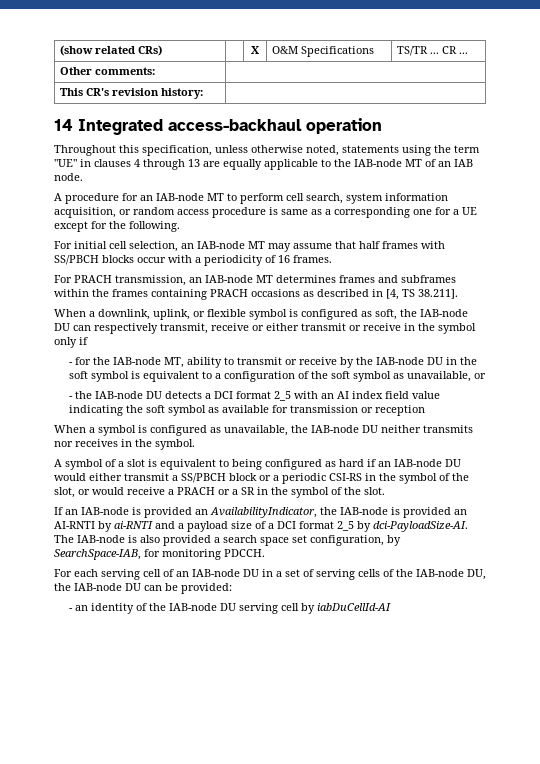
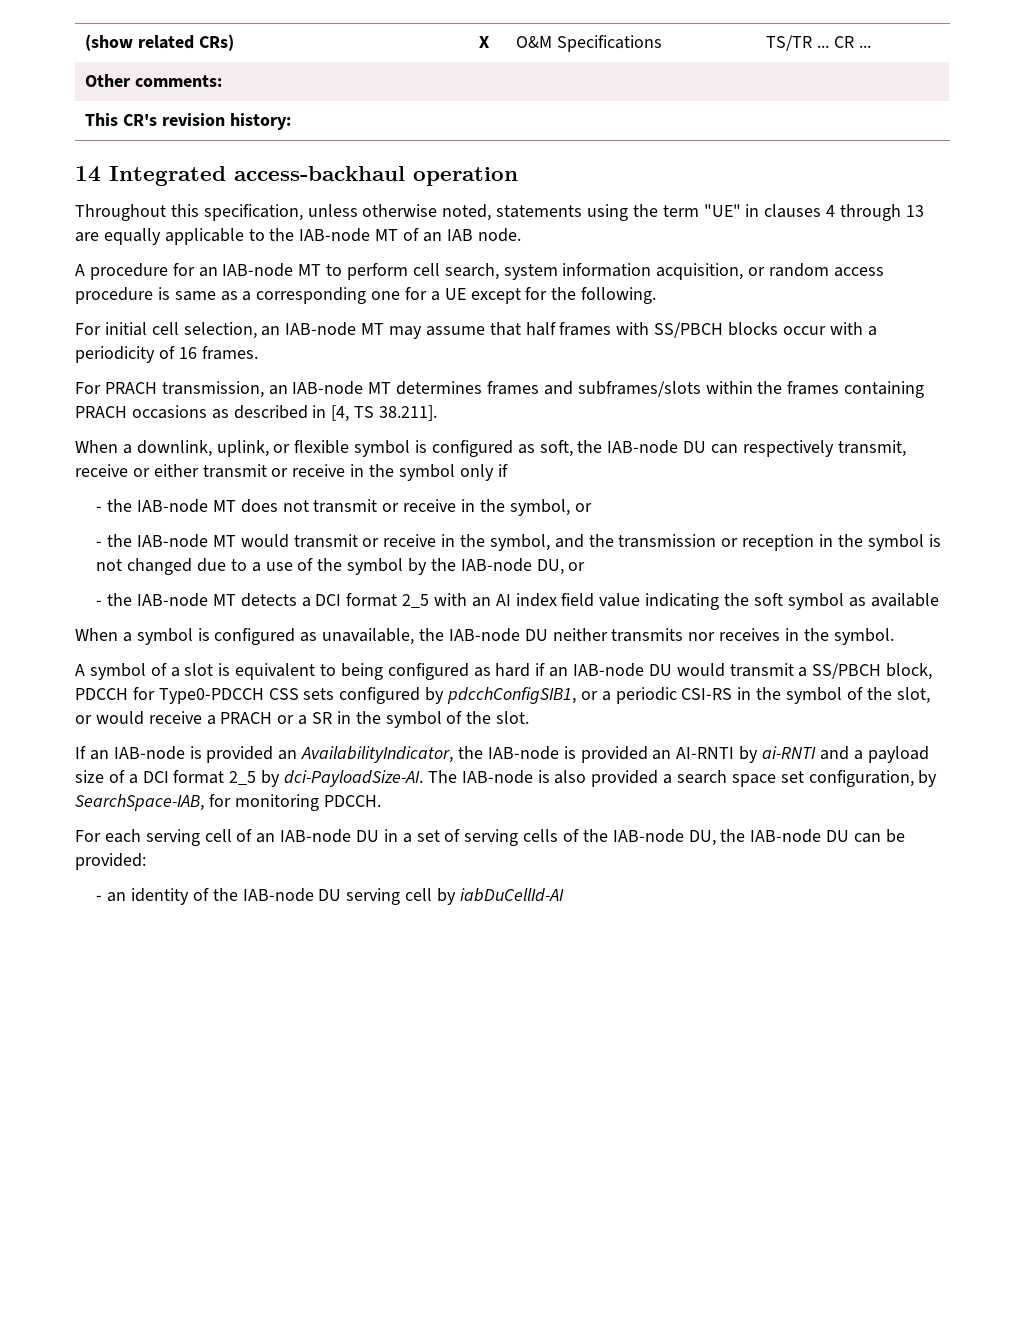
[401,275,456,283] subframes -> [577,381,701,397] subframes/slots
[74,357,477,368] [68,371,486,382] [68,391,162,399] for the IAB-node MT, ability to transmit or receive by the IAB-node DU in the soft symbol is equivalent to a configuration of the soft symbol as unavailable, or // - the IAB-node DU -> [107,499,592,516] [96,534,941,551] [96,558,586,575] [96,593,236,607] the IAB-node MT does not transmit or receive in the symbol, or // - the IAB-node MT would transmit or receive in the symbol, and the transmission or reception in the symbol is not changed due to a use of the symbol by the IAB-node DU, or // - the IAB-node MT
[271,405,425,416] for transmission or reception -> (939, 600) none
[89,473,122,481] either -> (725, 670) none
[229,473,257,481] block -> [886,663,933,680] [75,687,577,704] block, PDCCH for Type0-PDCCH CSS sets configured by pdcchConfigSIB1,

